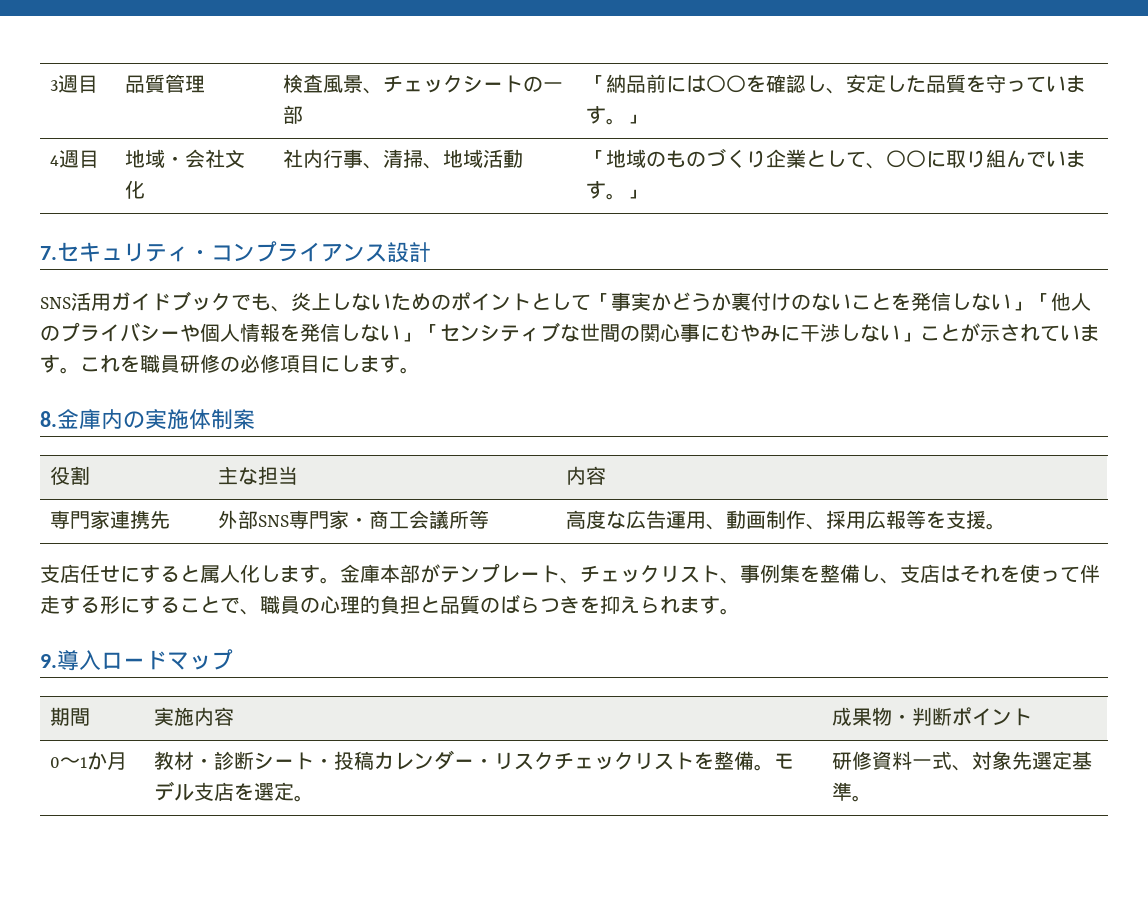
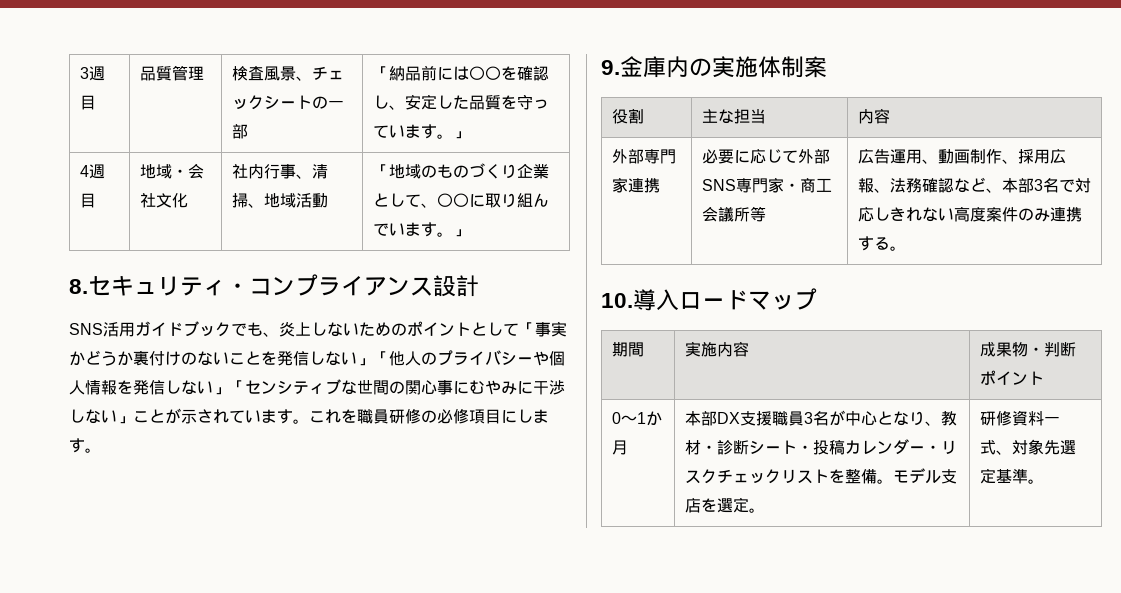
[40,246,57,260] 7. -> [69,279,88,294] 8.
[40,411,57,427] 8. -> [601,60,620,75] 9.
(606, 475) none -> [611,149,644,164] 外部
[149,510,170,529] 先 | -> [701,149,798,164] | 必要に応じて
[565,510,626,529] 高度な -> (766, 214) none
[905,510,1006,530] [40,563,1100,584] [40,594,740,615] [40,654,57,668] 等を支援。 // 支店任せにすると属人化します。金庫本部がテンプレート、チェックリスト、事例集を整備し、支店はそれを使って伴走する形にすることで、職員の心理的負担と品質のばらつきを抑えられます。 // 9. -> [873,177,1091,193] [857,206,1082,222] [857,236,906,251] [601,293,633,308] 、法務確認など、本部3名で対応しきれない高度案件のみ連携する。 // 10.
(127, 761) none -> [684,410,941,426] 本部DX支援職員3名が中心となり、

